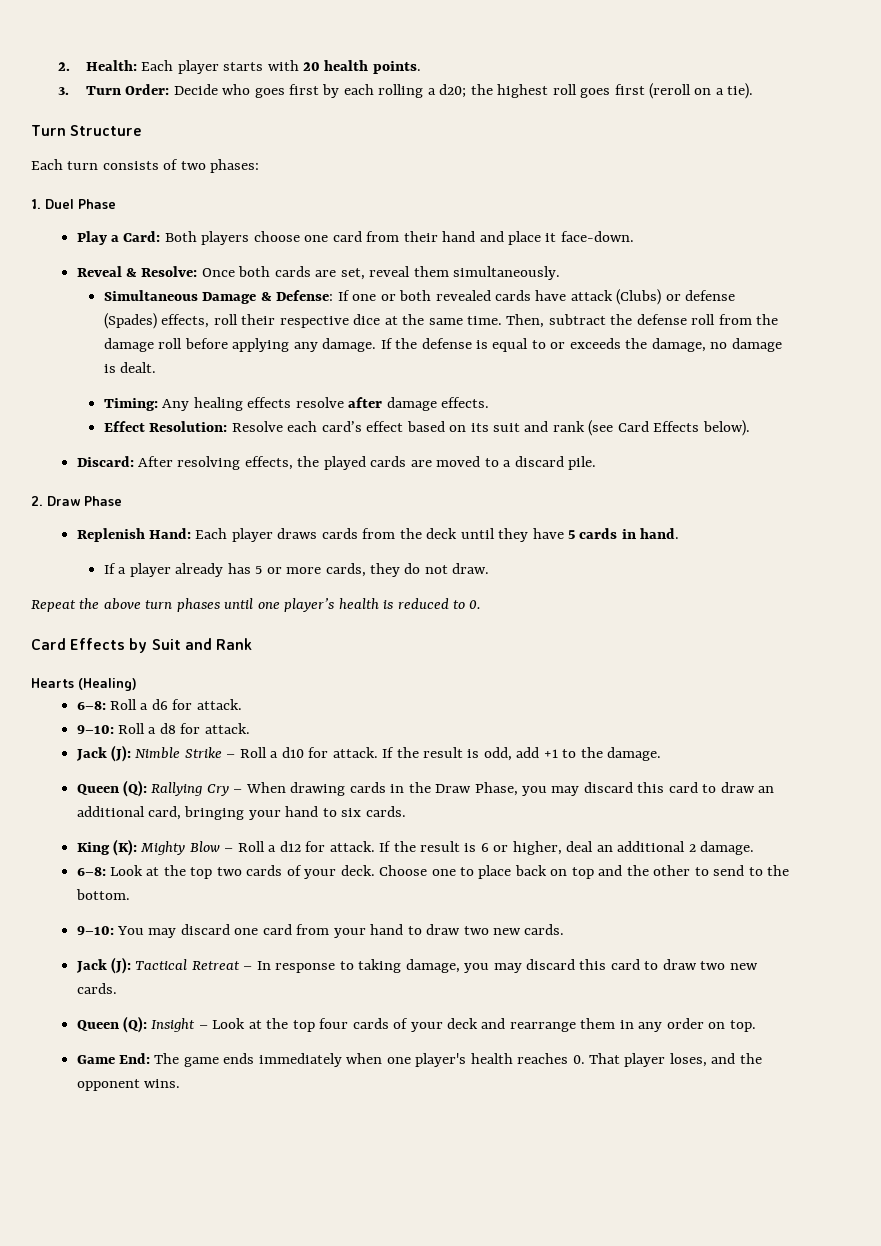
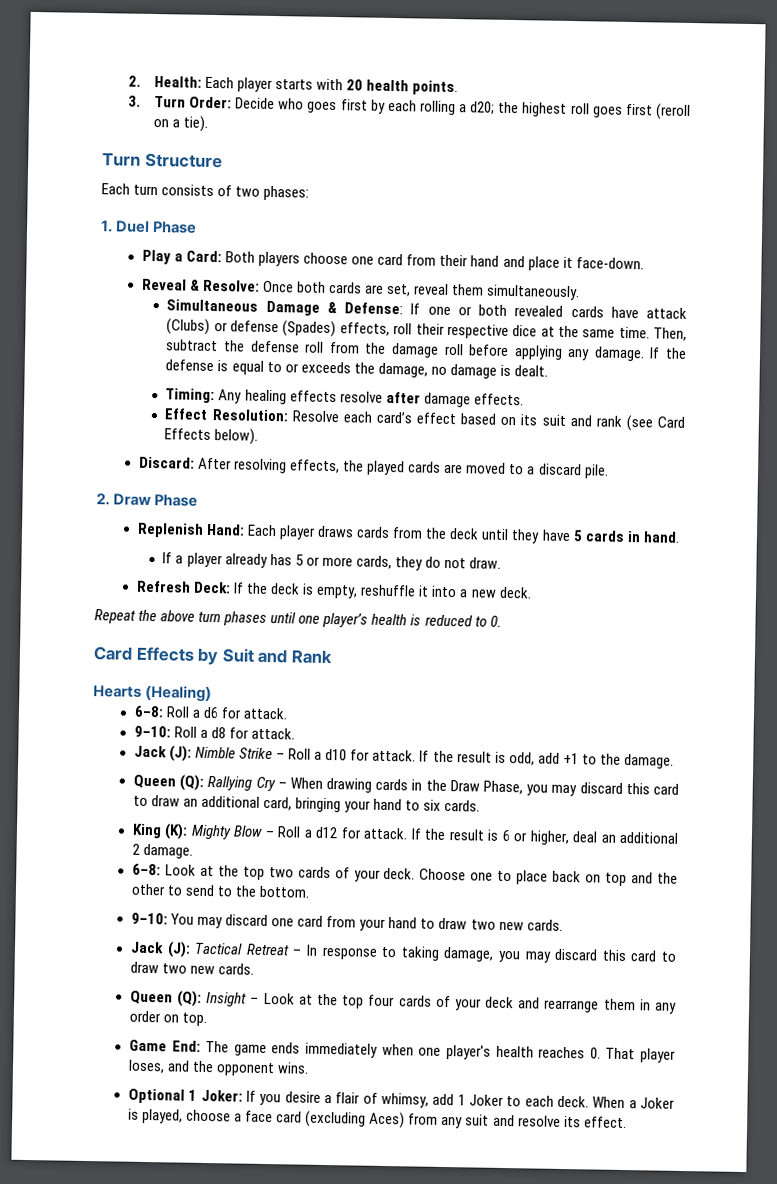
(490, 568) none -> [135,580,532,599] // Refresh Deck: If the deck is empty, reshuffle it into a new deck.
(180, 1083) none -> [127,1088,675,1109] [127,1108,627,1129] // Optional 1 Joker: If you desire a flair of whimsy, add 1 Joker to each deck. When a Joker is played, choose a face card (excluding Aces) from any suit and resolve its effect.

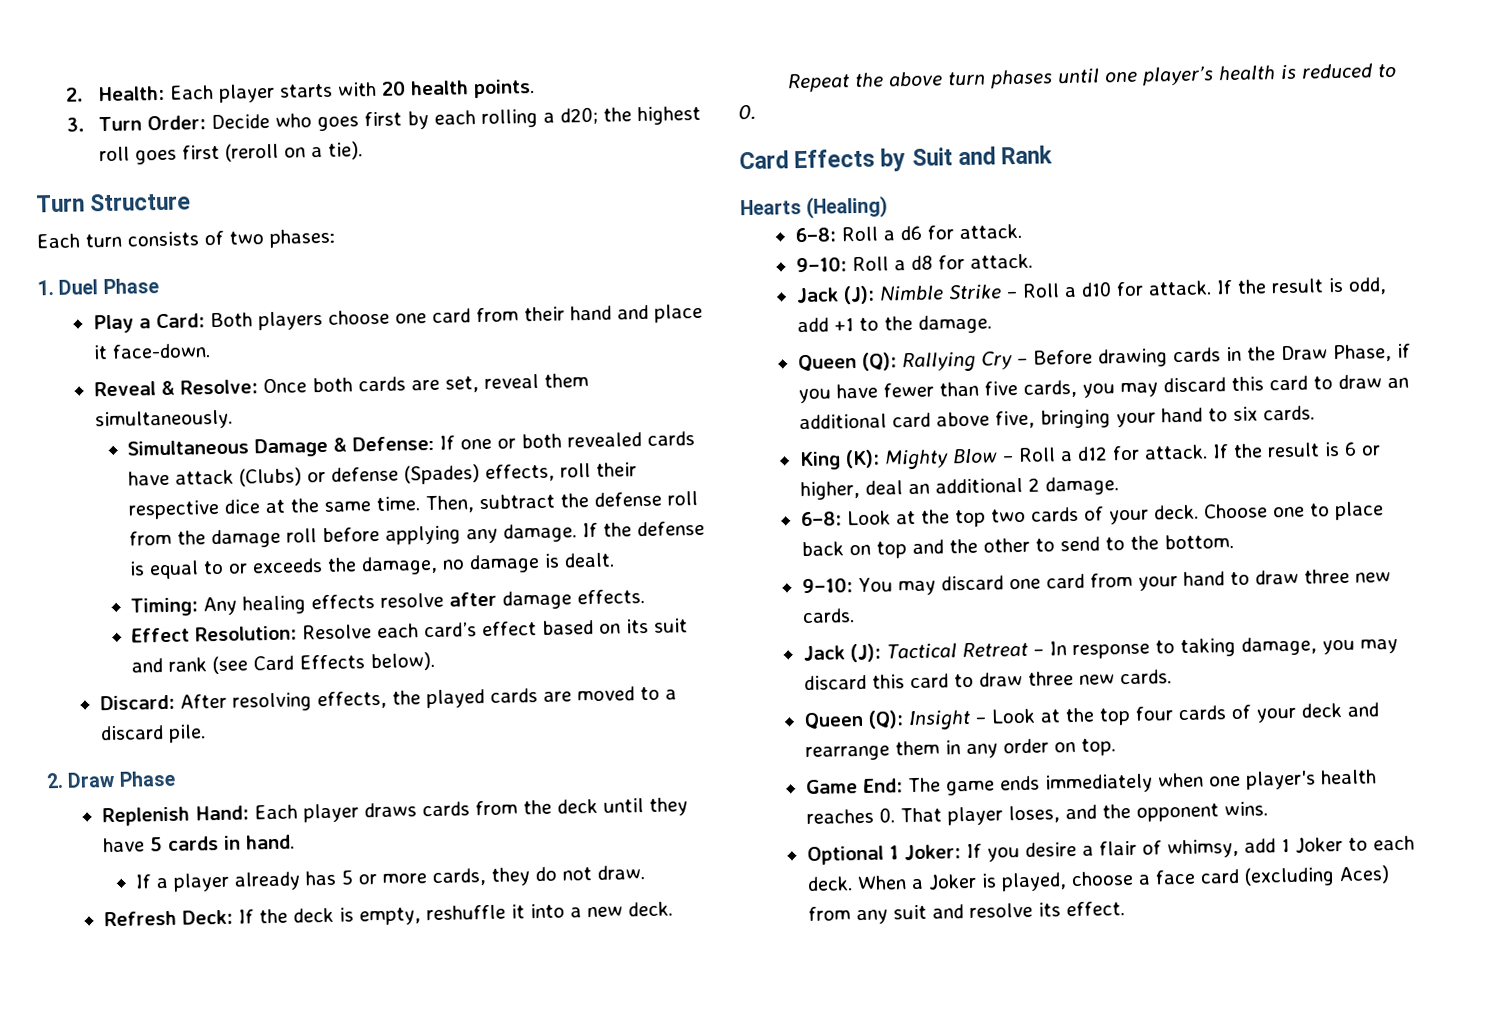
[289,777,323,789] When -> [1032,349,1093,365] Before
(524, 787) none -> [1396,343,1411,358] [797,379,1077,404] if you have fewer than five cards,
[263,796,293,811] card, -> [891,410,1035,429] card above five,
[470,919,496,930] two -> [1303,568,1350,584] three
[162,963,188,974] two -> [1027,671,1074,686] three

